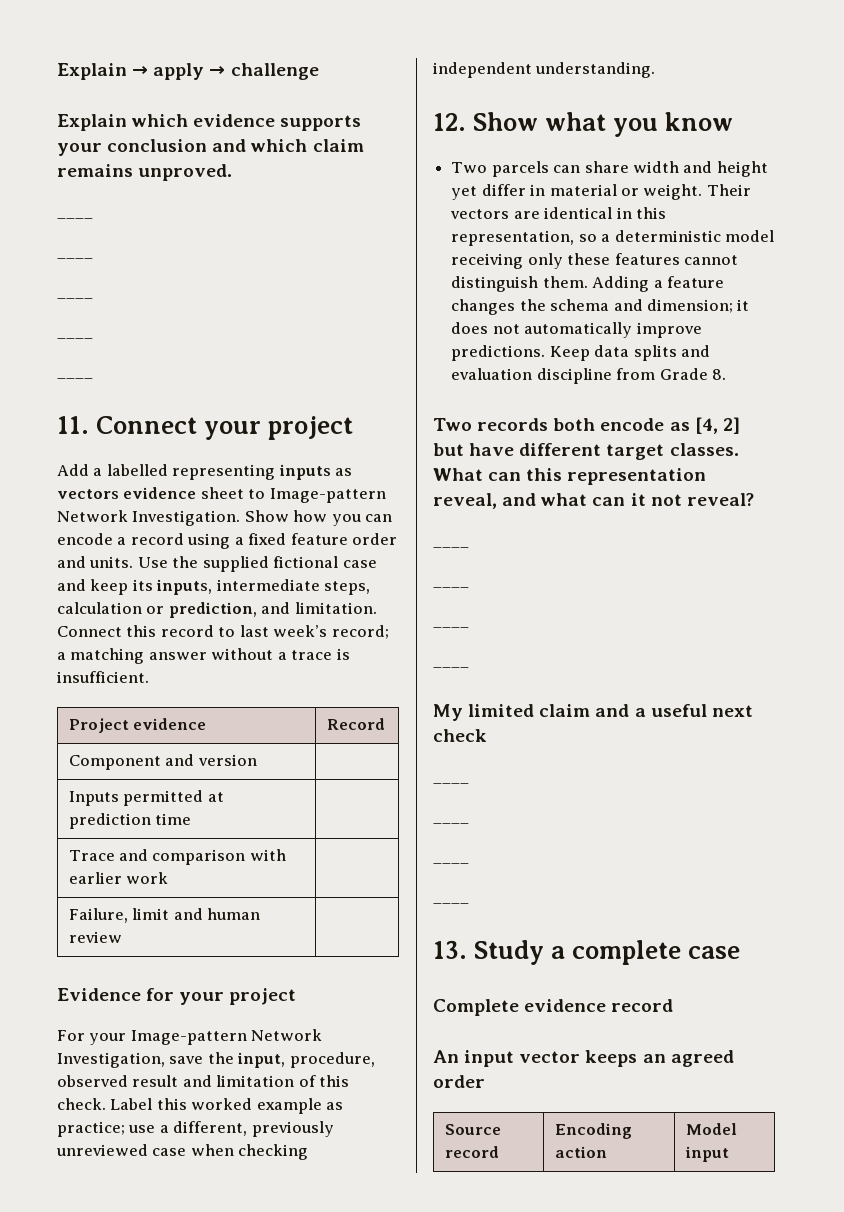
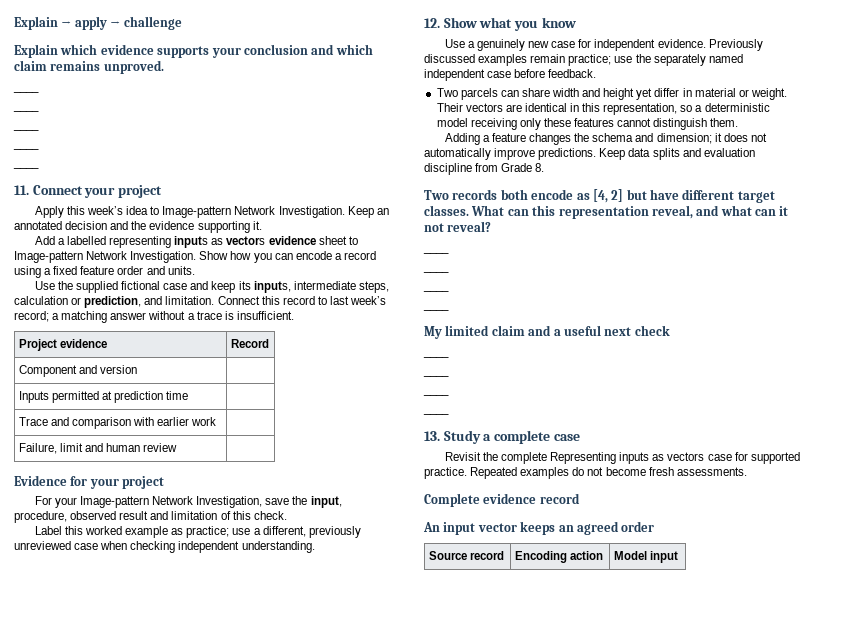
(354, 428) none -> [34,206,389,218] [14,221,262,233] // Apply this week’s idea to Image-pattern Network Investigation. Keep an annotated decision and the evidence supporting it.
(134, 562) none -> (195, 270) //
(106, 1104) none -> (287, 515) //
(734, 121) none -> [444,39,763,51] [424,54,743,66] [424,69,597,81] // Use a genuinely new case for independent evidence. Previously discussed examples remain practice; use the separately named independent case before feedback.
(588, 282) none -> (739, 122) //
(741, 952) none -> [444,452,800,464] [424,467,747,479] // Revisit the complete Representing inputs as vectors case for supported practice. Repeated examples do not become fresh assessments.

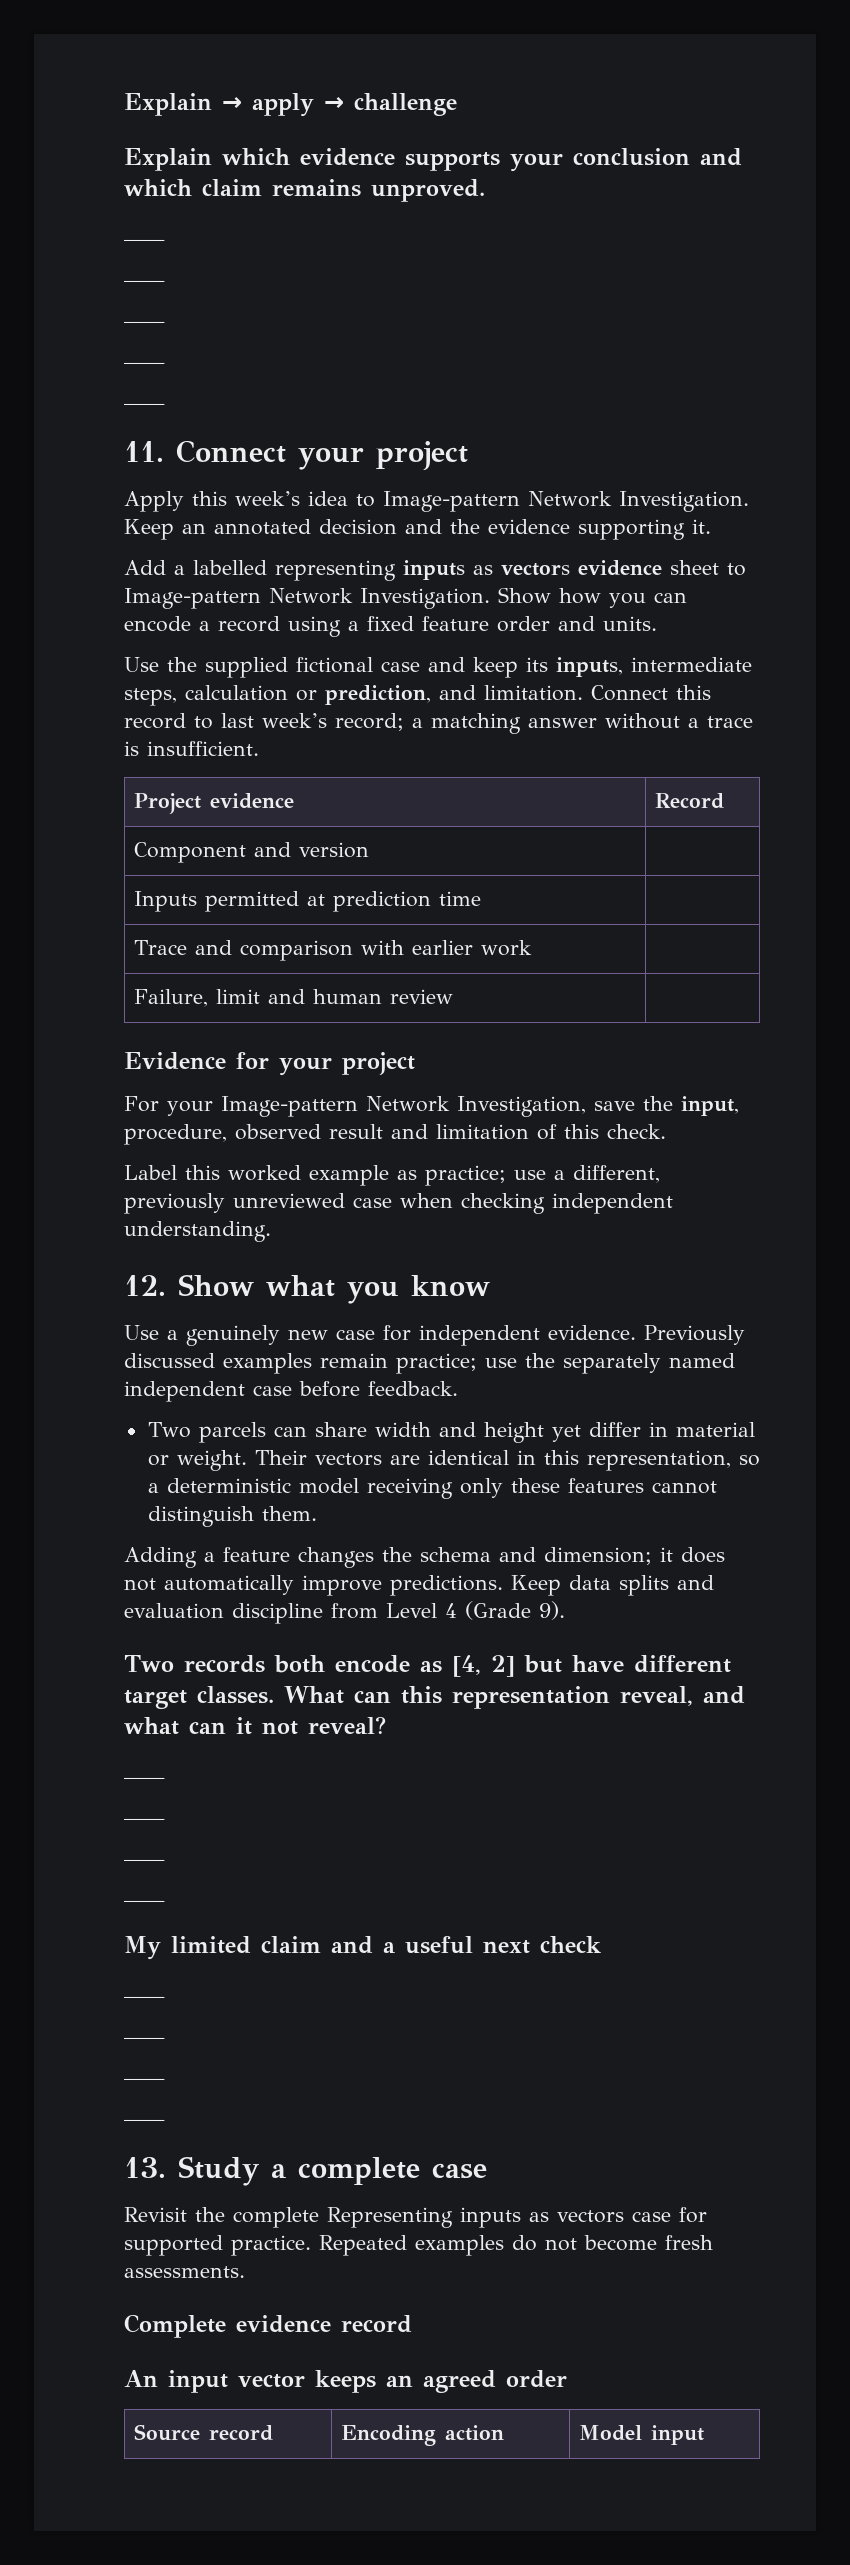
[501,163,545,172] Grade 8. -> [386,1601,565,1620] Level 4 (Grade 9).

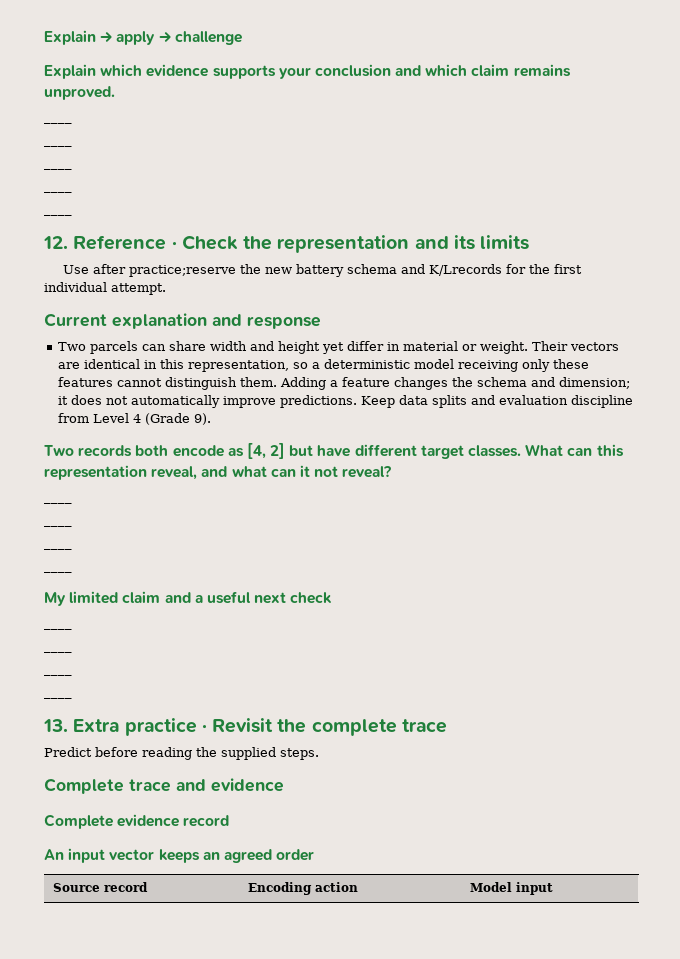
[124,440,468,470] [124,491,749,512] [124,519,711,540] [124,560,746,581] [124,587,687,609] [124,616,657,637] [124,657,752,678] [124,685,711,706] [124,713,753,734] [124,741,259,756] [134,793,295,814] [655,793,725,809] [134,842,370,863] [134,891,482,912] [134,940,533,961] [134,989,454,1007] [124,1052,415,1076] [124,1096,739,1117] [124,1124,666,1145] [124,1165,660,1186] [124,1193,673,1214] [124,1221,271,1242] [124,1274,490,1304] [124,1325,745,1346] [124,1353,735,1374] [124,1381,458,1402] 11. Connect your project // Apply this week’s idea to Image-pattern Network Investigation. Keep an annotated decision and the evidence supporting it. // Add a labelled representing inputs as vectors evidence sheet to Image-pattern Network Investigation. Show how you can encode a record using a fixed feature order and units. // Use the supplied fictional case and keep its inputs, intermediate steps, calculation or prediction, and limitation. Connect this record to last week’s record; a matching answer without a trace is insufficient. // Project evidence | Record // Component and version | // Inputs permitted at prediction time | // Trace and comparison with earlier work | // Failure, limit and human review | // Evidence for your project // For your Image-pattern Network Investigation, save the input, procedure, observed result and limitation of this check. // Label this worked example as practice; use a different, previously unreviewed case when checking independent understanding. // 12. Show what you know // Use a genuinely new case for independent evidence. Previously discussed examples remain practice; use the separately named independent case before feedback. -> [43,235,530,253] [63,264,583,277] [44,282,166,295] [44,313,321,329] 12. Reference · Check the representation and its limits // Use after practice;reserve the new battery schema and K/Lrecords for the first individual attempt. // Current explanation and response
(317, 1513) // -> (278, 382) none
[178,2156,487,2186] [124,2207,707,2228] [124,2235,713,2256] [124,2266,245,2278] Study a complete case // Revisit the complete Representing inputs as vectors case for supported practice. Repeated examples do not become fresh assessments. -> [73,718,447,736] [44,747,319,760] [44,778,284,794] Extra practice · Revisit the complete trace // Predict before reading the supplied steps. // Complete trace and evidence

